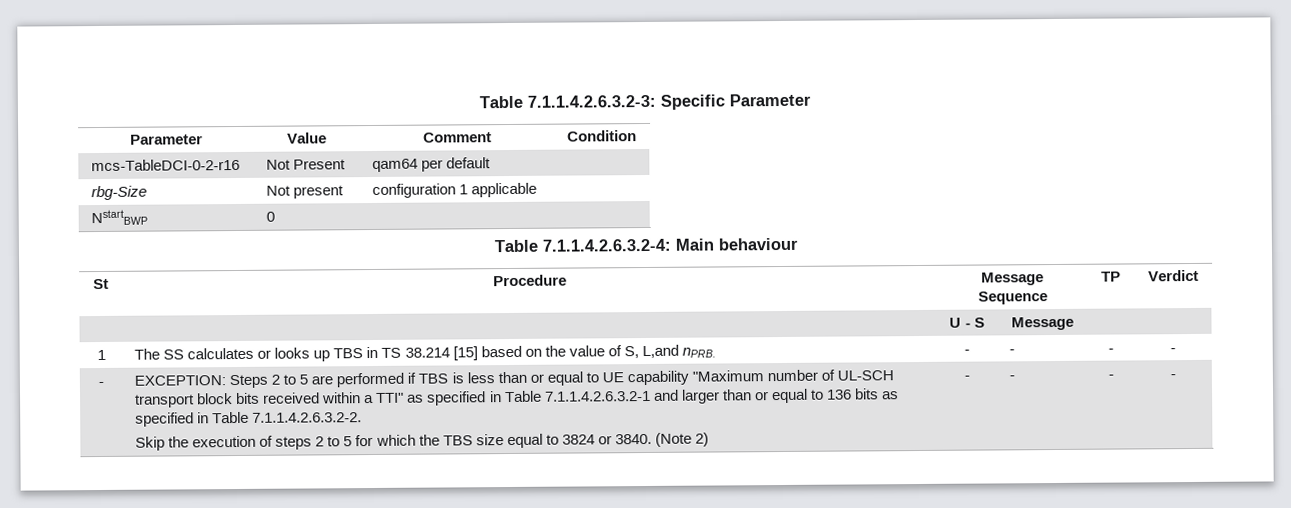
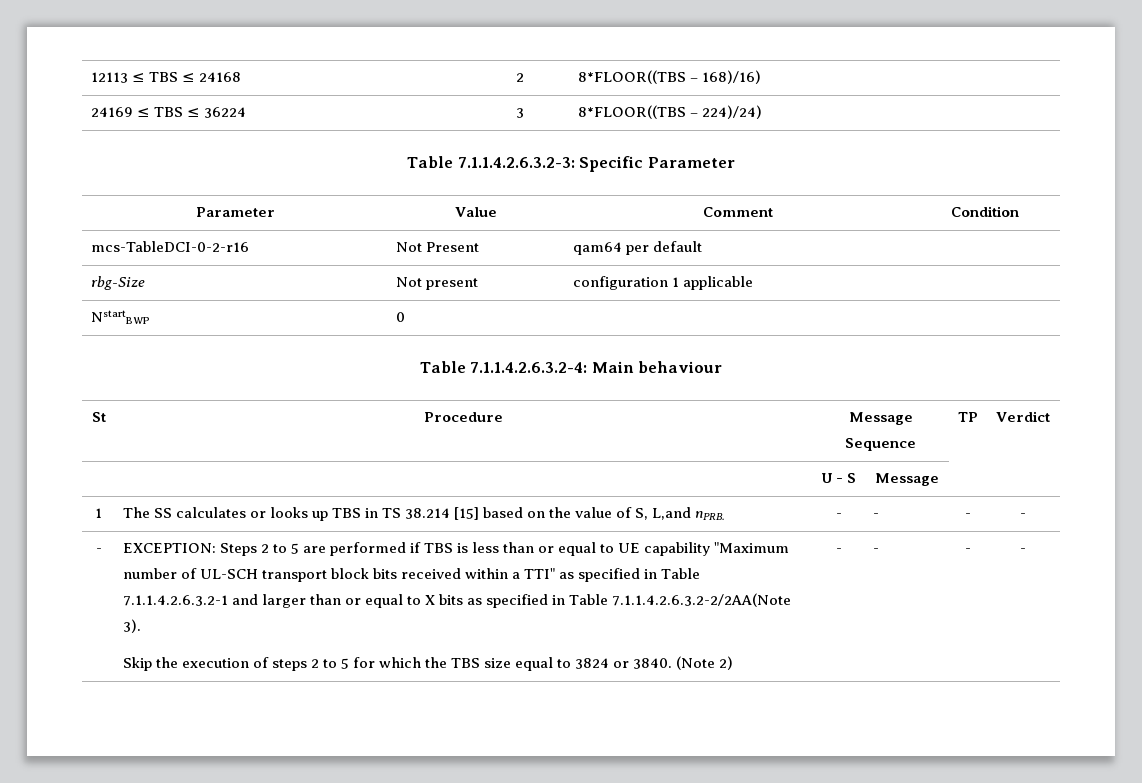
(478, 102) none -> [90,72,241,83] [515,73,524,82] [577,70,761,84] [90,107,246,118] [515,108,524,118] [577,105,762,119] 12113 ≤ TBS ≤ 24168 | 2 | 8*FLOOR((TBS – 168)/16) // 24169 ≤ TBS ≤ 36224 | 3 | 8*FLOOR((TBS – 224)/24) //
[825,389,852,400] 136 -> [424,595,435,605] X
[252,412,363,423] 7.1.1.4.2.6.3.2-2. -> [612,593,792,607] [122,619,141,633] 7.1.1.4.2.6.3.2-2/2AA(Note 3).

